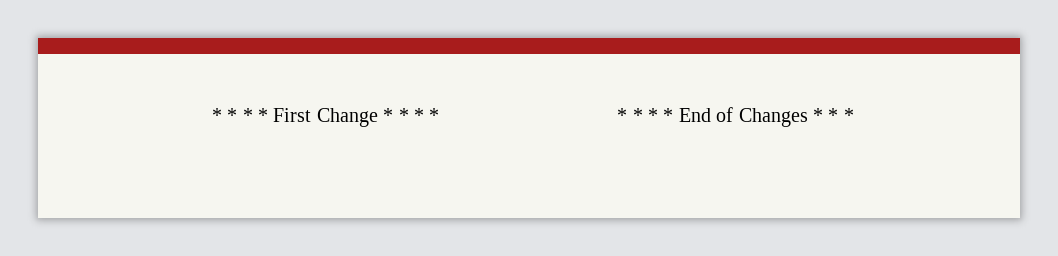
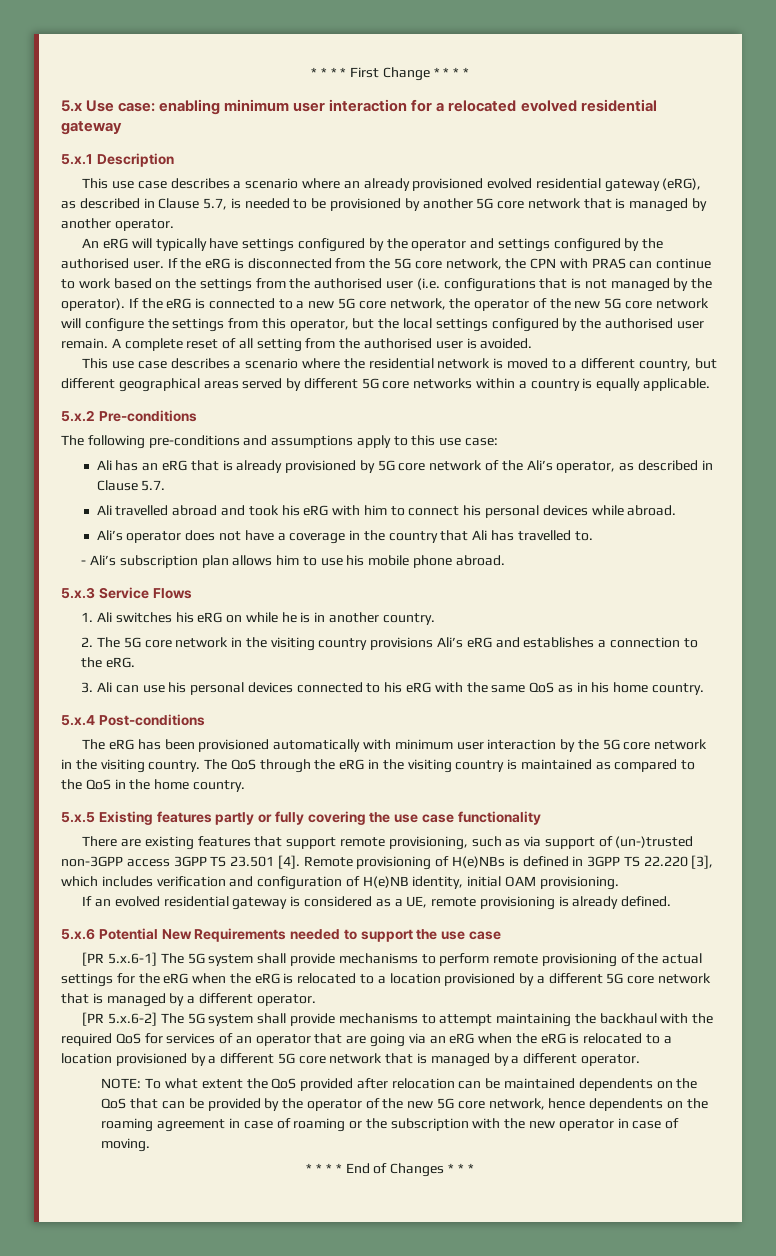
(440, 115) none -> [61,99,657,115] [61,121,122,135] [61,153,174,167] [82,178,702,192] [61,198,708,212] [61,218,174,231] [82,238,664,252] [61,258,712,270] [61,278,713,292] [61,298,709,311] [61,318,704,332] [61,338,533,352] [82,358,717,371] [61,378,710,392] [61,410,197,422] [61,435,499,449] [96,460,713,473] [96,480,166,491] [96,505,677,518] [96,530,593,544] [81,555,505,568] [61,587,192,599] [81,612,435,625] [81,637,698,651] [81,657,136,668] [81,682,705,695] [61,714,205,726] [82,739,708,752] [61,759,696,773] [61,779,245,792] [61,811,541,825] [82,836,694,850] [61,855,714,870] [61,876,619,890] [82,896,672,910] [61,928,502,942] [82,952,703,967] [61,973,712,987] [61,993,316,1007] [82,1012,714,1027] [61,1033,672,1047] [61,1053,640,1067] [101,1078,698,1091] [101,1098,708,1111] [101,1118,680,1132] [101,1138,151,1152] // 5.x Use case: enabling minimum user interaction for a relocated evolved residential gateway // 5.x.1 Description // This use case describes a scenario where an already provisioned evolved residential gateway (eRG), as described in Clause 5.7, is needed to be provisioned by another 5G core network that is managed by another operator. // An eRG will typically have settings configured by the operator and settings configured by the authorised user. If the eRG is disconnected from the 5G core network, the CPN with PRAS can continue to work based on the settings from the authorised user (i.e. configurations that is not managed by the operator). If the eRG is connected to a new 5G core network, the operator of the new 5G core network will configure the settings from this operator, but the local settings configured by the authorised user remain. A complete reset of all setting from the authorised user is avoided. // This use case describes a scenario where the residential network is moved to a different country, but different geographical areas served by different 5G core networks within a country is equally applicable. // 5.x.2 Pre-conditions // The following pre-conditions and assumptions apply to this use case: // Ali has an eRG that is already provisioned by 5G core network of the Ali’s operator, as described in Clause 5.7. // Ali travelled abroad and took his eRG with him to connect his personal devices while abroad. // Ali’s operator does not have a coverage in the country that Ali has travelled to. // - Ali’s subscription plan allows him to use his mobile phone abroad. // 5.x.3 Service Flows // 1. Ali switches his eRG on while he is in another country. // 2. The 5G core network in the visiting country provisions Ali’s eRG and establishes a connection to the eRG. // 3. Ali can use his personal devices connected to his eRG with the same QoS as in his home country. // 5.x.4 Post-conditions // The eRG has been provisioned automatically with minimum user interaction by the 5G core network in the visiting country. The QoS through the eRG in the visiting country is maintained as compared to the QoS in the home country. // 5.x.5 Existing features partly or fully covering the use case functionality // There are existing features that support remote provisioning, such as via support of (un-)trusted non-3GPP access 3GPP TS 23.501 [4]. Remote provisioning of H(e)NBs is defined in 3GPP TS 22.220 [3], which includes verification and configuration of H(e)NB identity, initial OAM provisioning. // If an evolved residential gateway is considered as a UE, remote provisioning is already defined. // 5.x.6 Potential New Requirements needed to support the use case // [PR 5.x.6-1] The 5G system shall provide mechanisms to perform remote provisioning of the actual settings for the eRG when the eRG is relocated to a location provisioned by a different 5G core network that is managed by a different operator. // [PR 5.x.6-2] The 5G system shall provide mechanisms to attempt maintaining the backhaul with the required QoS for services of an operator that are going via an eRG when the eRG is relocated to a location provisioned by a different 5G core network that is managed by a different operator. // NOTE: To what extent the QoS provided after relocation can be maintained dependents on the QoS that can be provided by the operator of the new 5G core network, hence dependents on the roaming agreement in case of roaming or the subscription with the new operator in case of moving.

